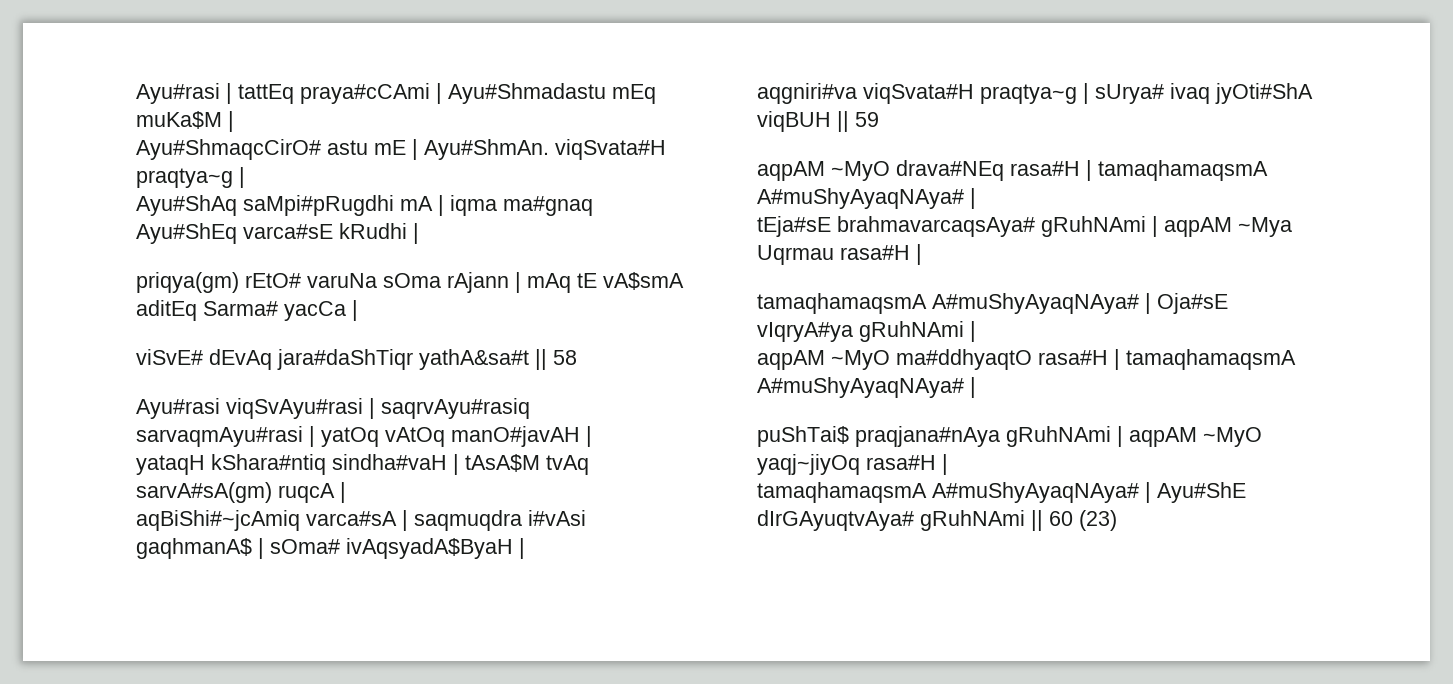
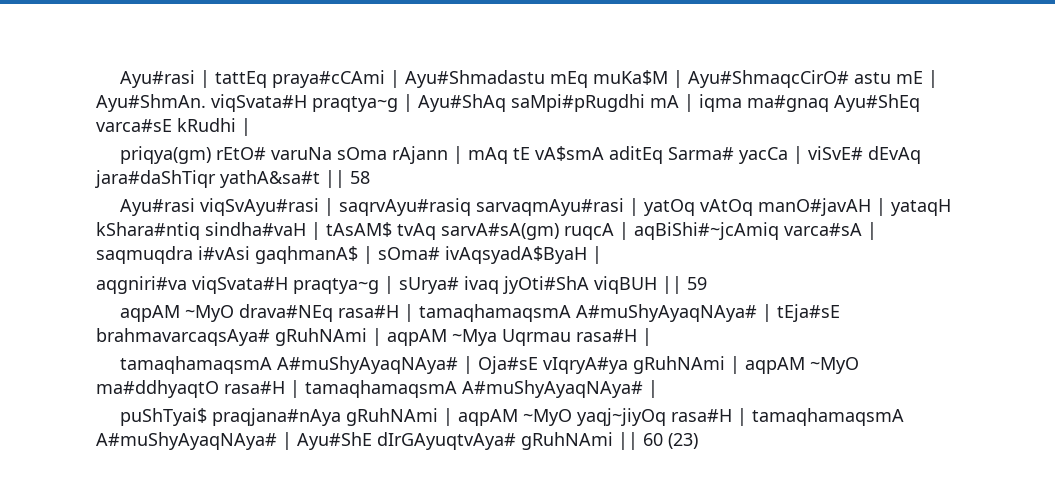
(234, 121) // -> (683, 79) none
(245, 177) // -> (413, 103) none
(358, 310) // -> (803, 155) none
(592, 436) // -> (886, 207) none
[465,454,540,472] tAsA$M -> [326,222,392,237] tAsAM$
(346, 492) // -> (629, 231) none
(976, 198) // -> (772, 313) none
(976, 331) // -> (740, 365) none
[757,426,849,447] puShTai$ -> [119,408,207,426] puShTyai$
(948, 464) // -> (747, 417) none

